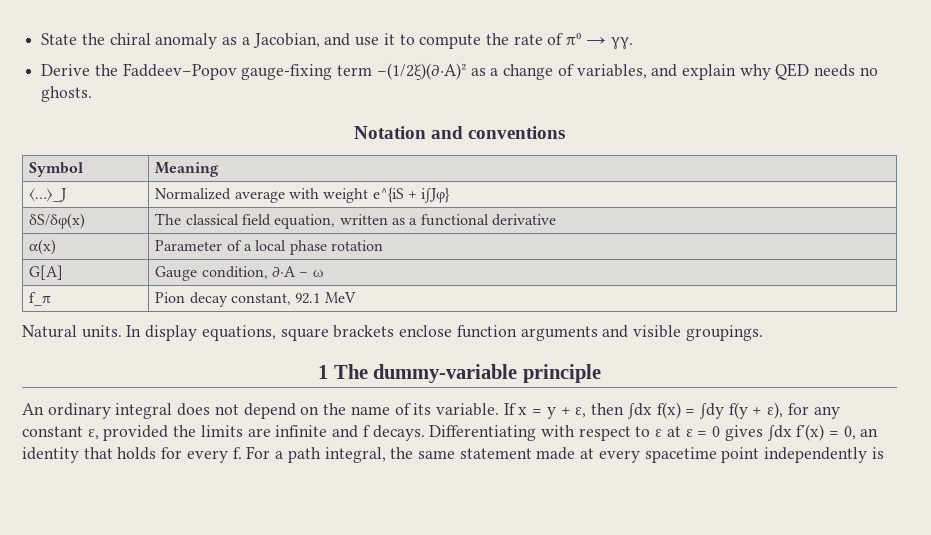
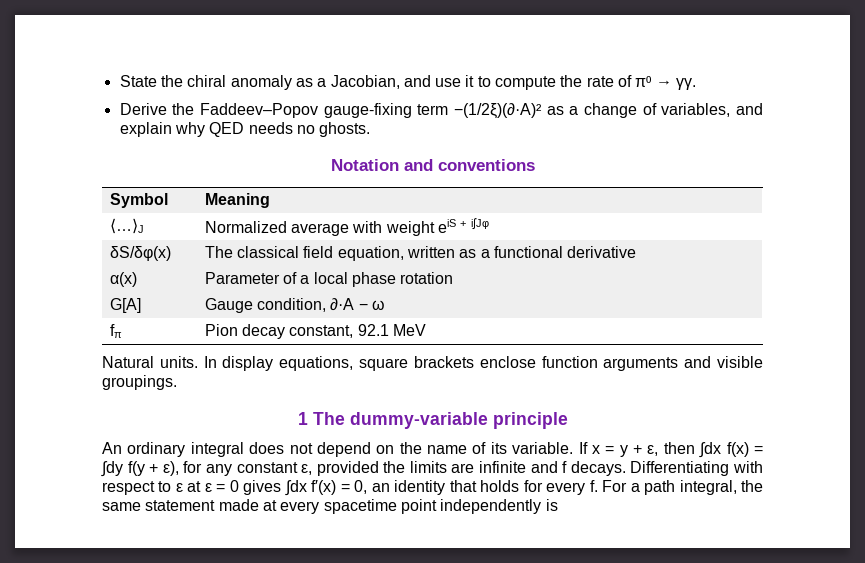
[29,188,67,202] ⟨…⟩_J -> [109,218,144,234] ⟨…⟩J
[372,187,451,203] e^{iS + i∫Jφ} -> [438,218,489,233] eiS + i∫Jφ
[29,292,52,306] f_π -> [109,324,122,338] fπ

